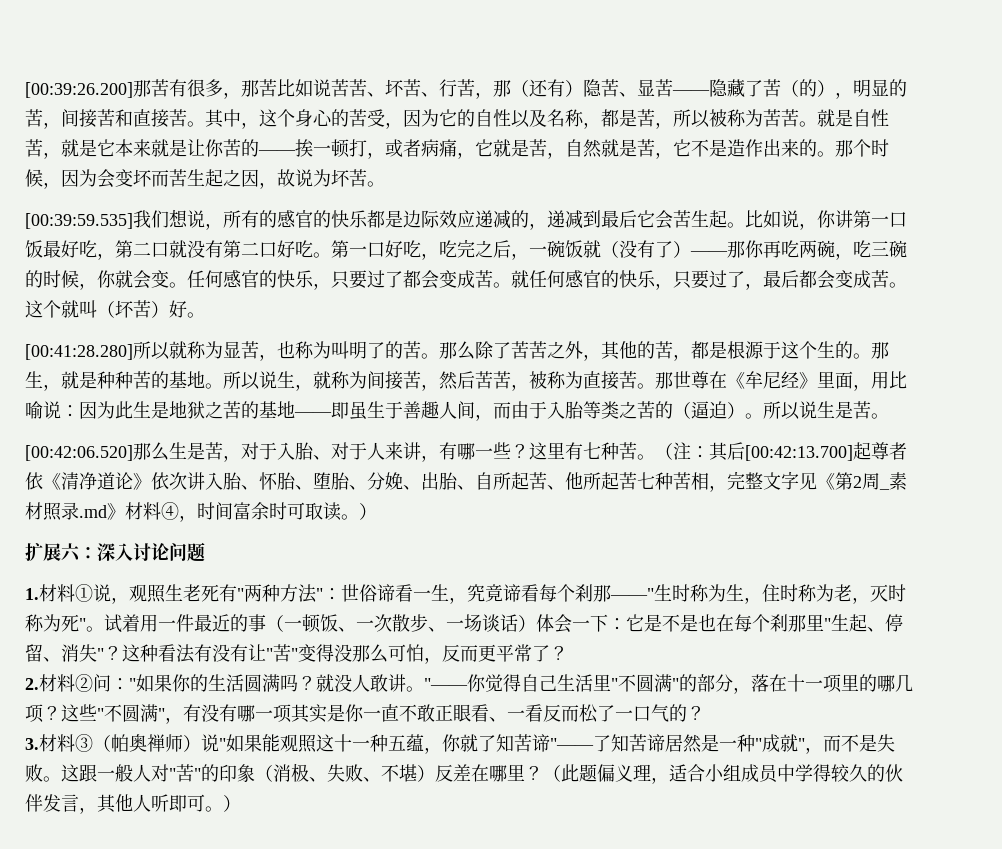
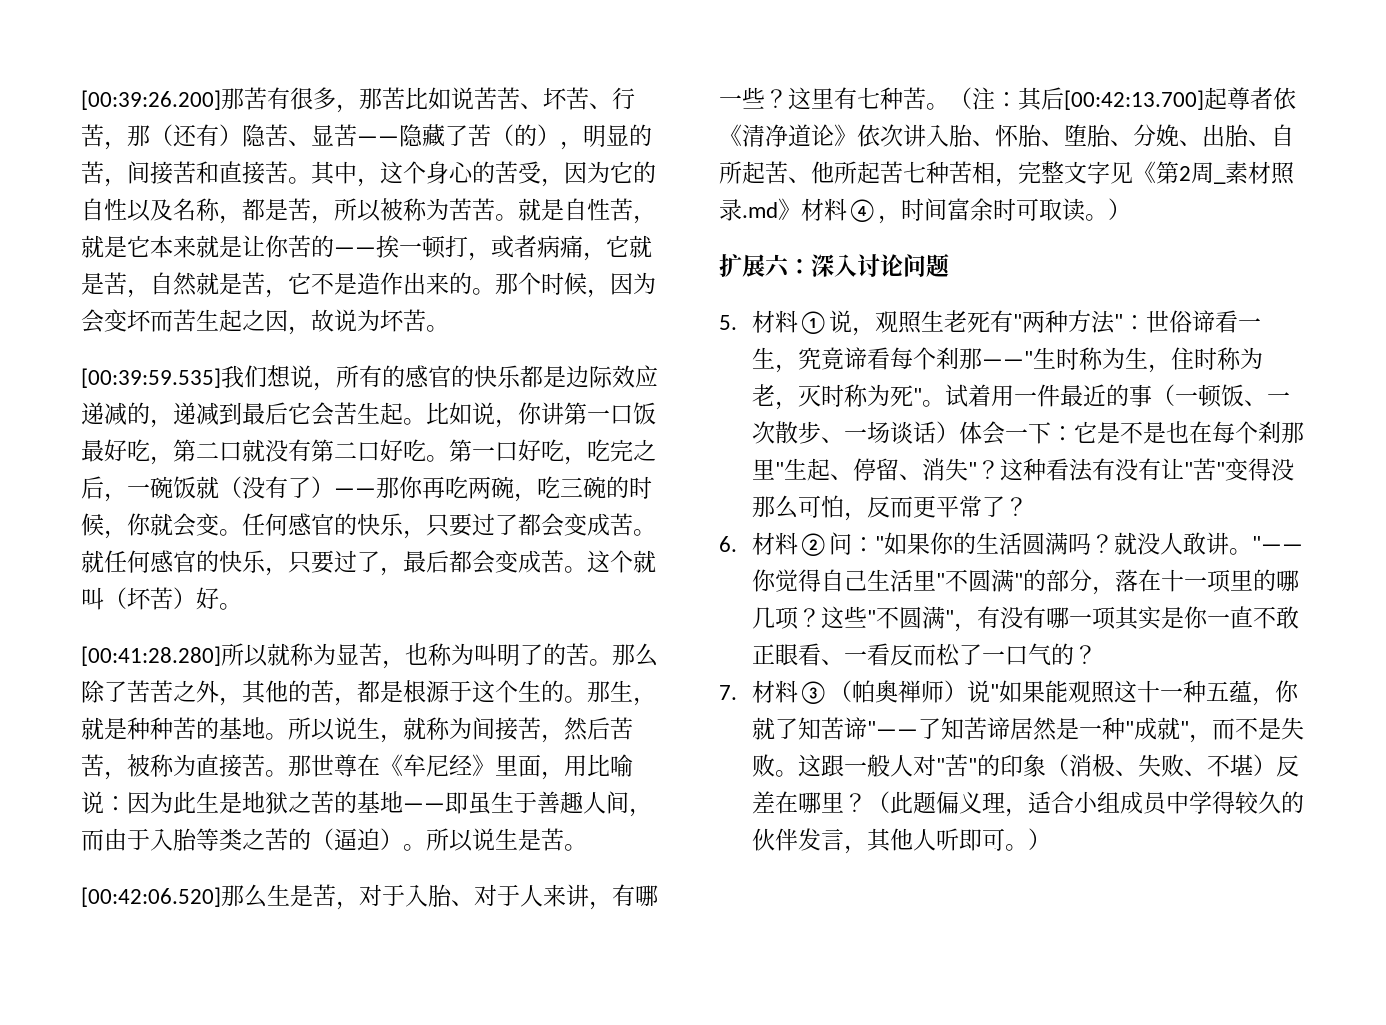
[25,588,39,600] 1. -> [719,315,737,330] 5.
[25,678,39,690] 2. -> [719,536,737,552] 6.
[25,738,39,750] 3. -> [719,685,737,700] 7.

